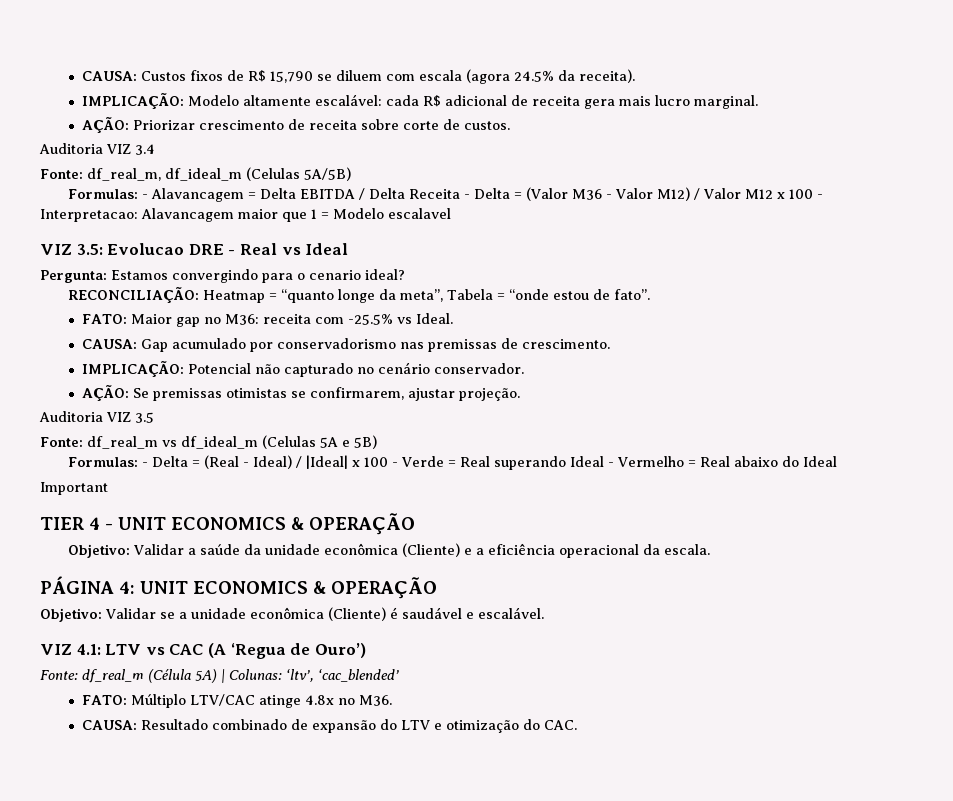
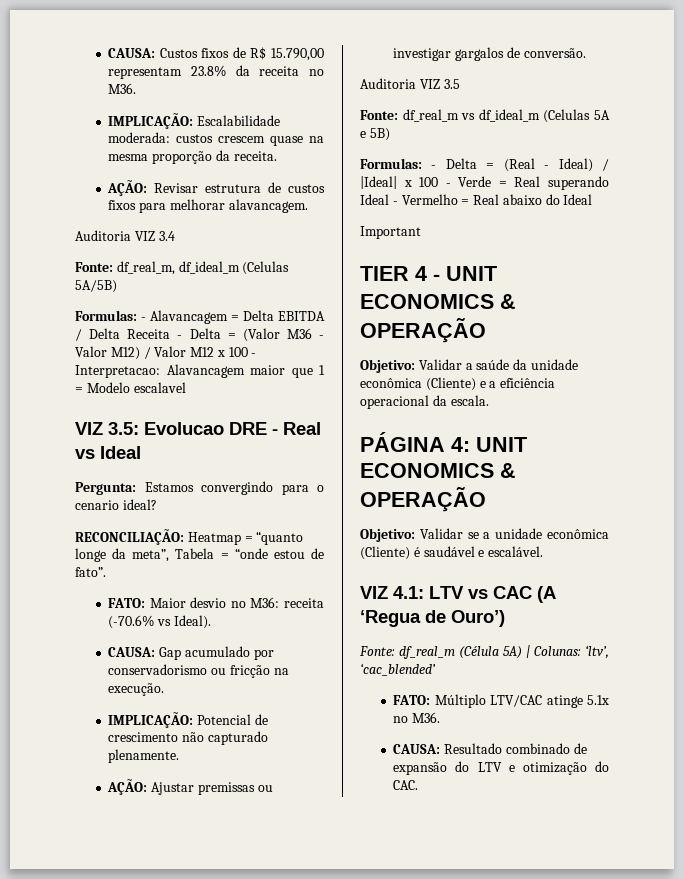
[269,69,635,84] [81,93,758,109] [81,117,510,133] 15,790 se diluem com escala (agora 24.5% da receita). // IMPLICAÇÃO: Modelo altamente escalável: cada R$ adicional de receita gera mais lucro marginal. // AÇÃO: Priorizar crescimento de receita sobre corte de custos. -> [271,48,324,61] [108,65,324,79] [108,83,137,94] [108,113,281,129] [108,132,324,146] [108,150,277,164] [107,180,325,196] [108,199,308,213] 15.790,00 representam 23.8% da receita no M36. // IMPLICAÇÃO: Escalabilidade moderada: custos crescem quase na mesma proporção da receita. // AÇÃO: Revisar estrutura de custos fixos para melhorar alavancagem.
[175,317,200,327] gap -> [190,597,227,608] desvio
[314,313,453,325] com -25.5% vs Ideal. -> [108,615,211,629] (-70.6% vs Ideal).
[399,338,610,352] [81,361,524,377] [81,385,520,401] nas premissas de crescimento. // IMPLICAÇÃO: Potencial não capturado no cenário conservador. // AÇÃO: Se premissas otimistas se confirmarem, ajustar projeção. -> [211,665,289,678] [108,683,165,696] [108,712,268,728] [108,731,268,745] [108,749,180,763] [107,779,273,795] [393,47,586,61] ou fricção na execução. // IMPLICAÇÃO: Potencial de crescimento não capturado plenamente. // AÇÃO: Ajustar premissas ou investigar gargalos de conversão.
[304,695,334,705] 4.8x -> [587,695,609,705] 5.1x

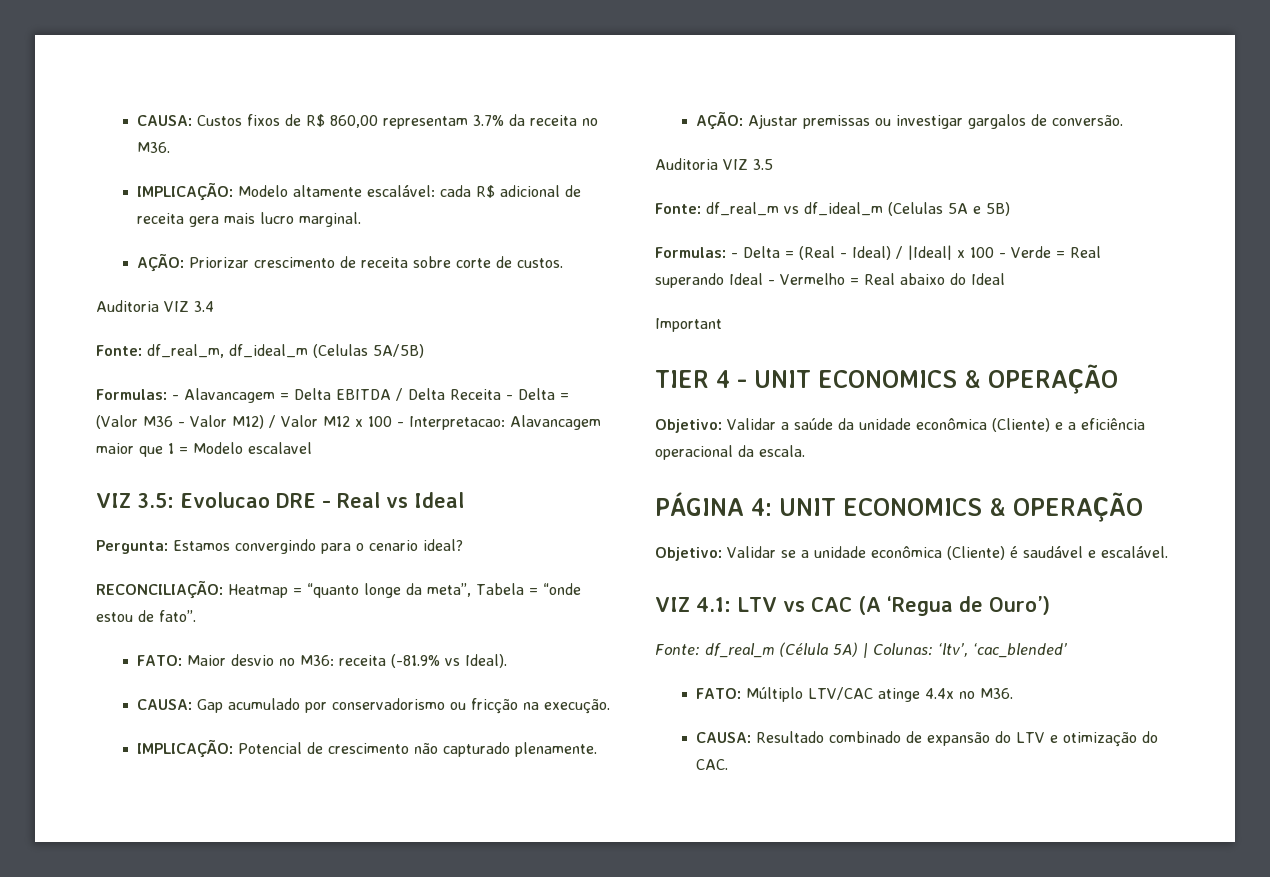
[271,48,324,61] [108,65,226,79] 15.790,00 representam 23.8% -> [330,115,505,129] 860,00 representam 3.7%
[197,115,281,126] [108,132,324,146] [108,150,277,164] [107,180,325,196] [108,199,308,213] Escalabilidade moderada: custos crescem quase na mesma proporção da receita. // AÇÃO: Revisar estrutura de custos fixos para melhorar alavancagem. -> [238,185,582,198] [137,212,362,227] [137,253,564,272] Modelo altamente escalável: cada R$ adicional de receita gera mais lucro marginal. // AÇÃO: Priorizar crescimento de receita sobre corte de custos.
[108,615,155,629] (-70.6% -> [391,654,441,668] (-81.9%
[587,695,609,705] 5.1x -> [925,688,955,699] 4.4x

